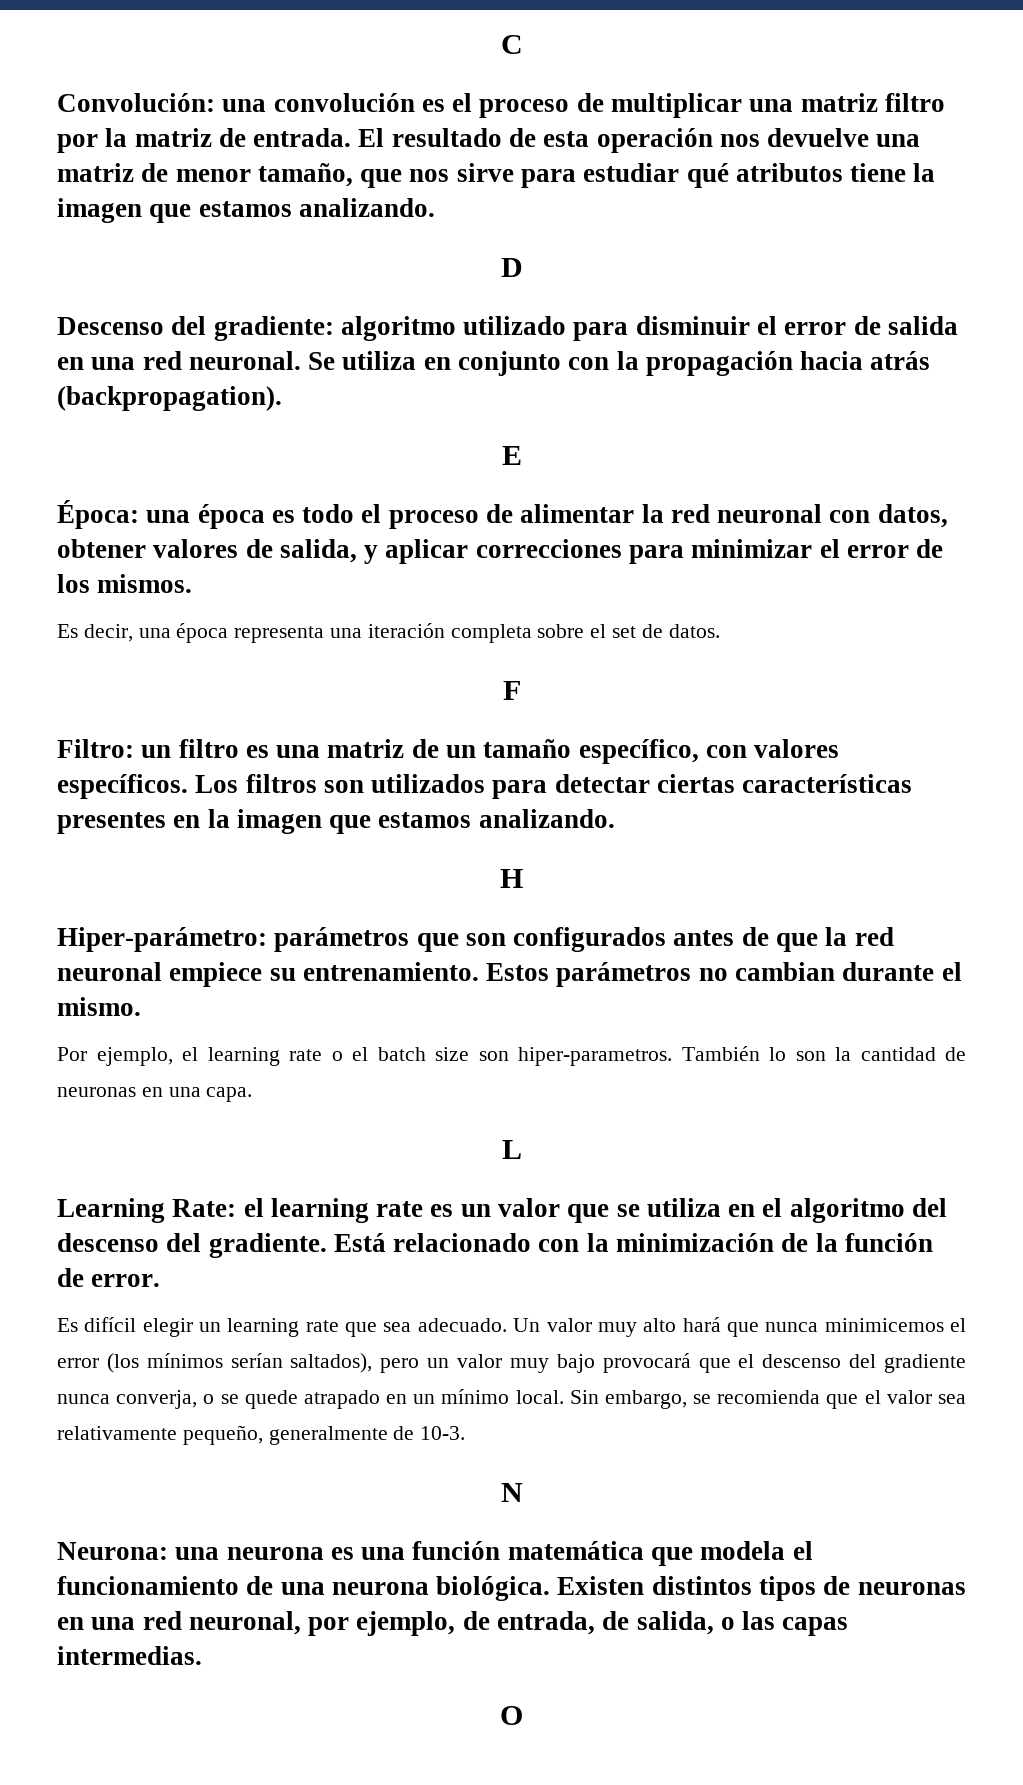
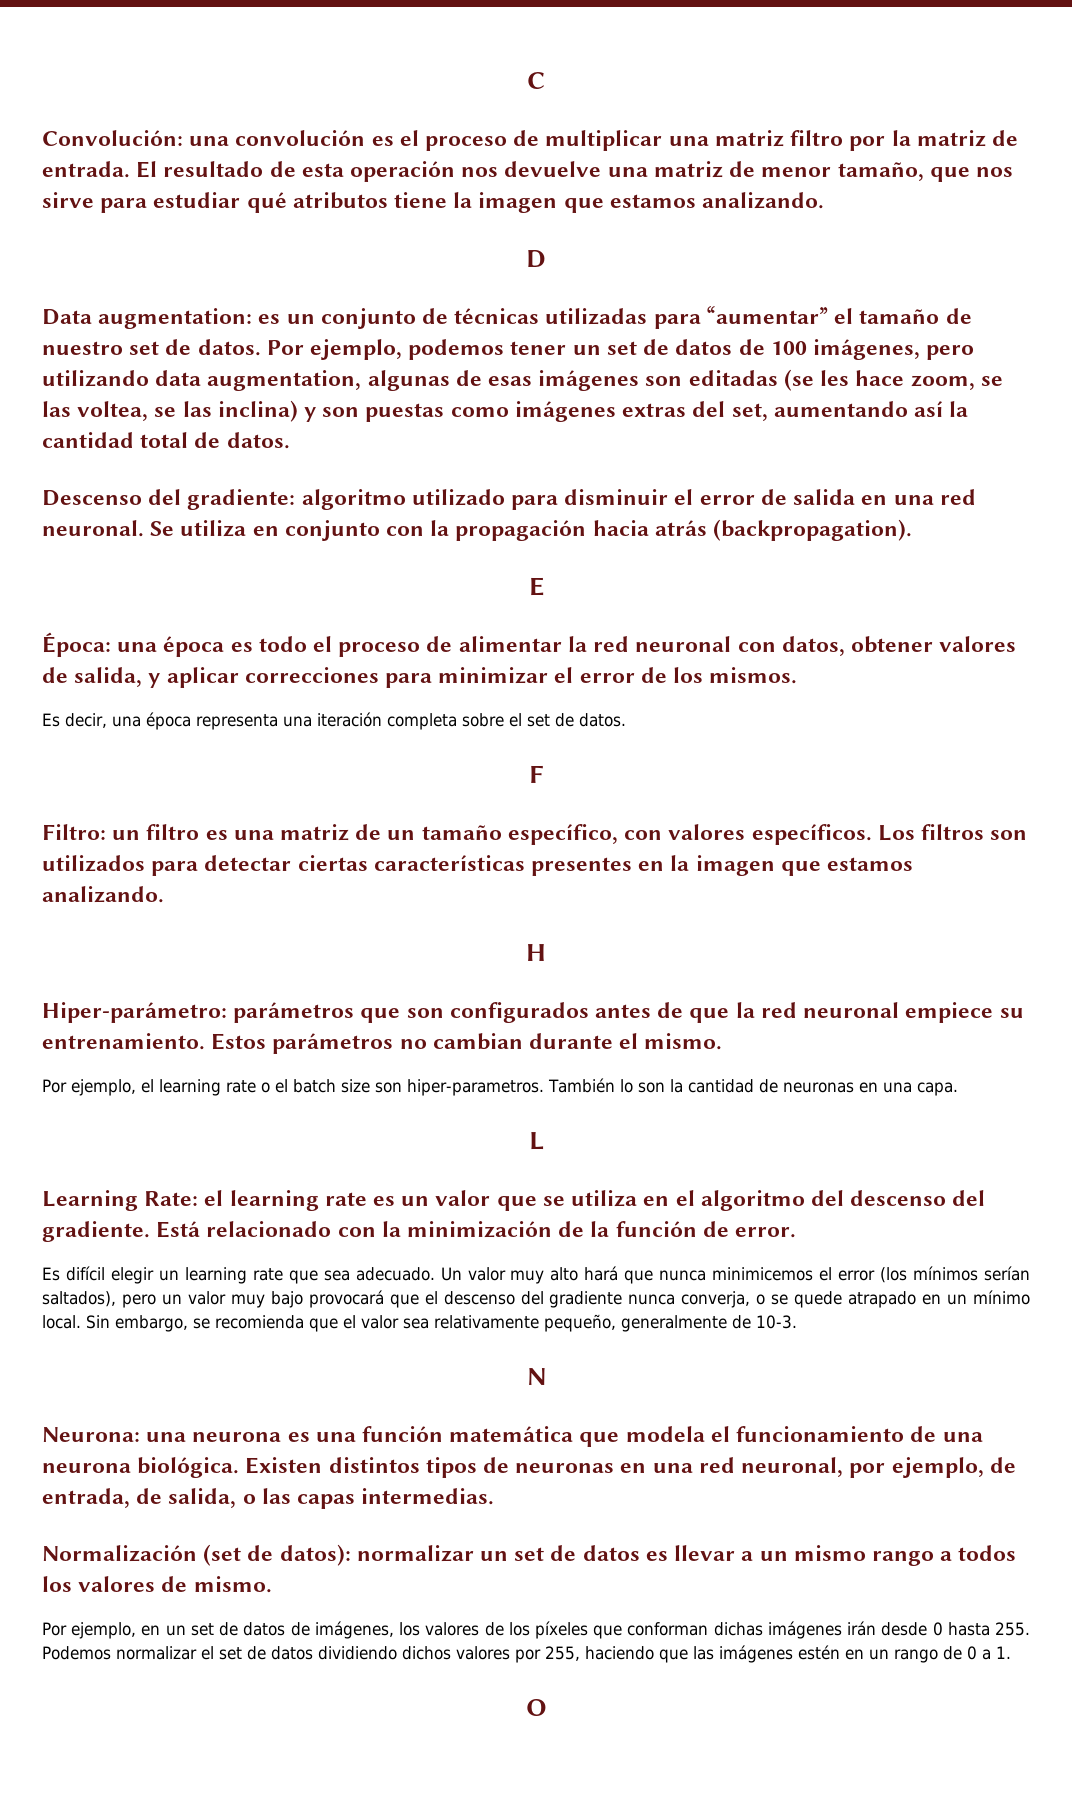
(523, 267) none -> [42,306,972,329] [42,339,975,360] [42,369,1003,391] [42,400,969,422] [42,432,290,449] // Data augmentation: es un conjunto de técnicas utilizadas para “aumentar” el tamaño de nuestro set de datos. Por ejemplo, podemos tener un set de datos de 100 imágenes, pero utilizando data augmentation, algunas de esas imágenes son editadas (se les hace zoom, se las voltea, se las inclina) y son puestas como imágenes extras del set, aumentando así la cantidad total de datos.
(202, 1655) none -> [42,1544,1017,1566] [42,1576,272,1593] [42,1621,1031,1639] [42,1645,1011,1663] // Normalización (set de datos): normalizar un set de datos es llevar a un mismo rango a todos los valores de mismo. // Por ejemplo, en un set de datos de imágenes, los valores de los píxeles que conforman dichas imágenes irán desde 0 hasta 255. Podemos normalizar el set de datos dividiendo dichos valores por 255, haciendo que las imágenes estén en un rango de 0 a 1.

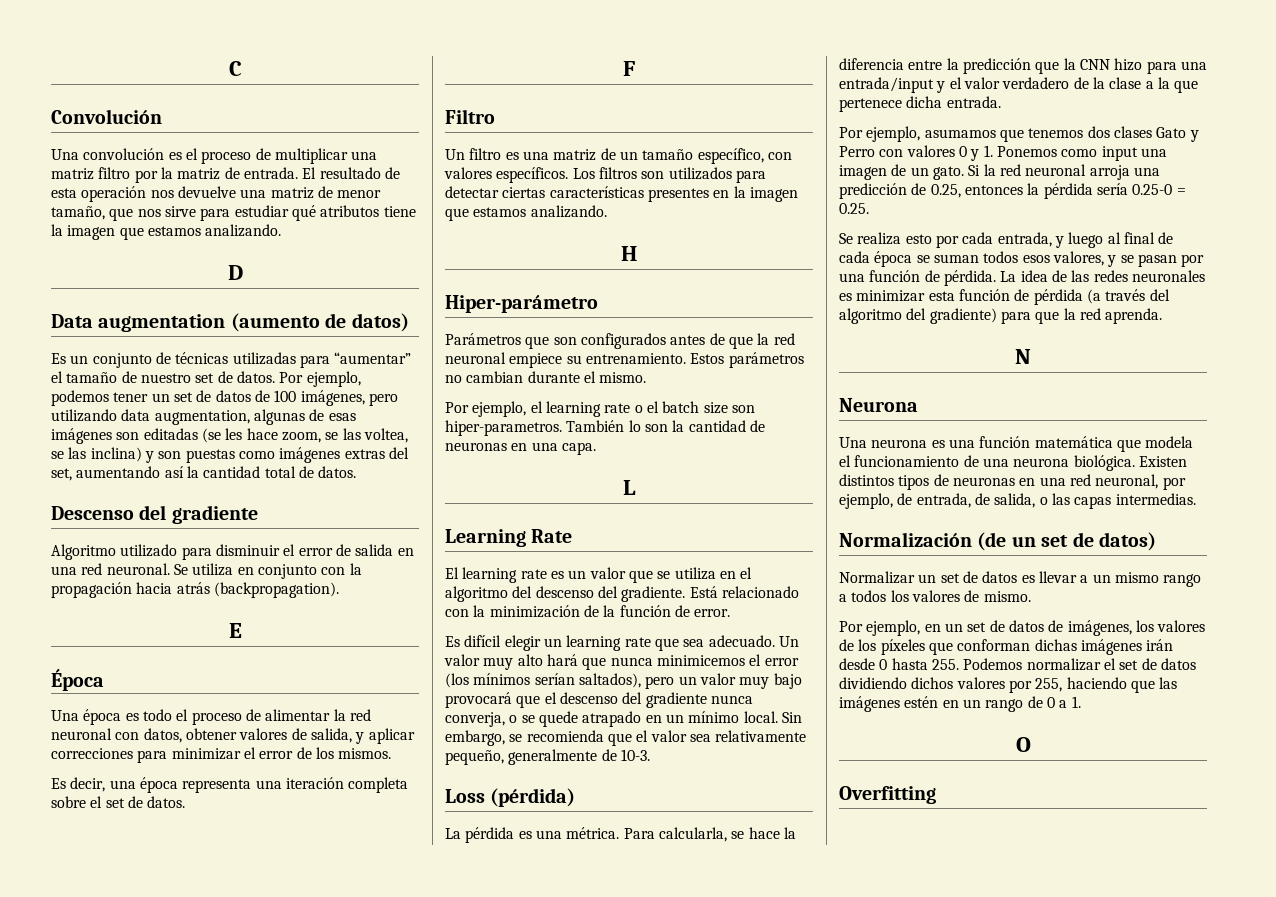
[42,130,230,146] Convolución: una -> [51,109,162,124] [51,149,79,160] Convolución // Una
[98,308,281,329] augmentation: es -> [98,313,409,332] [51,353,66,364] augmentation (aumento de datos) // Es
[187,489,406,510] gradiente: algoritmo -> [171,505,258,524] [51,544,116,560] gradiente // Algoritmo
[42,632,158,657] Época: una -> [51,669,104,691] [51,710,79,721] Época // Una
[42,824,141,840] Filtro: un -> [445,109,495,124] [445,149,465,160] Filtro // Un
[42,1002,355,1023] Hiper-parámetro: parámetros -> [445,295,598,313] [445,333,521,345] Hiper-parámetro // Parámetros
[144,1190,224,1206] Rate: el -> [531,529,573,543] [445,567,459,579] Rate // El
(797, 1322) none -> [445,788,576,807] [445,827,796,843] [839,58,1207,74] [839,77,1199,93] [839,96,1001,112] [839,126,1199,142] [839,145,1167,161] [839,164,1160,180] [839,183,1186,199] [839,203,869,214] [839,232,1174,248] [839,251,1205,267] [839,270,1205,286] [839,289,1170,305] [839,308,1163,324] // Loss (pérdida) // La pérdida es una métrica. Para calcularla, se hace la diferencia entre la predicción que la CNN hizo para una entrada/input y el valor verdadero de la clase a la que pertenece dicha entrada. // Por ejemplo, asumamos que tenemos dos clases Gato y Perro con valores 0 y 1. Ponemos como input una imagen de un gato. Si la red neuronal arroja una predicción de 0.25, entonces la pérdida sería 0.25-0 = 0.25. // Se realiza esto por cada entrada, y luego al final de cada época se suman todos esos valores, y se pasan por una función de pérdida. La idea de las redes neuronales es minimizar esta función de pérdida (a través del algoritmo del gradiente) para que la red aprenda.
[42,1427,187,1442] Neurona: una -> [839,398,918,412] [839,437,867,448] Neurona // Una
[203,1544,474,1566] (set de datos): normalizar -> [977,532,1156,551] [839,571,915,584] (de un set de datos) // Normalizar
(547, 1707) none -> [839,786,936,804] // Overfitting

